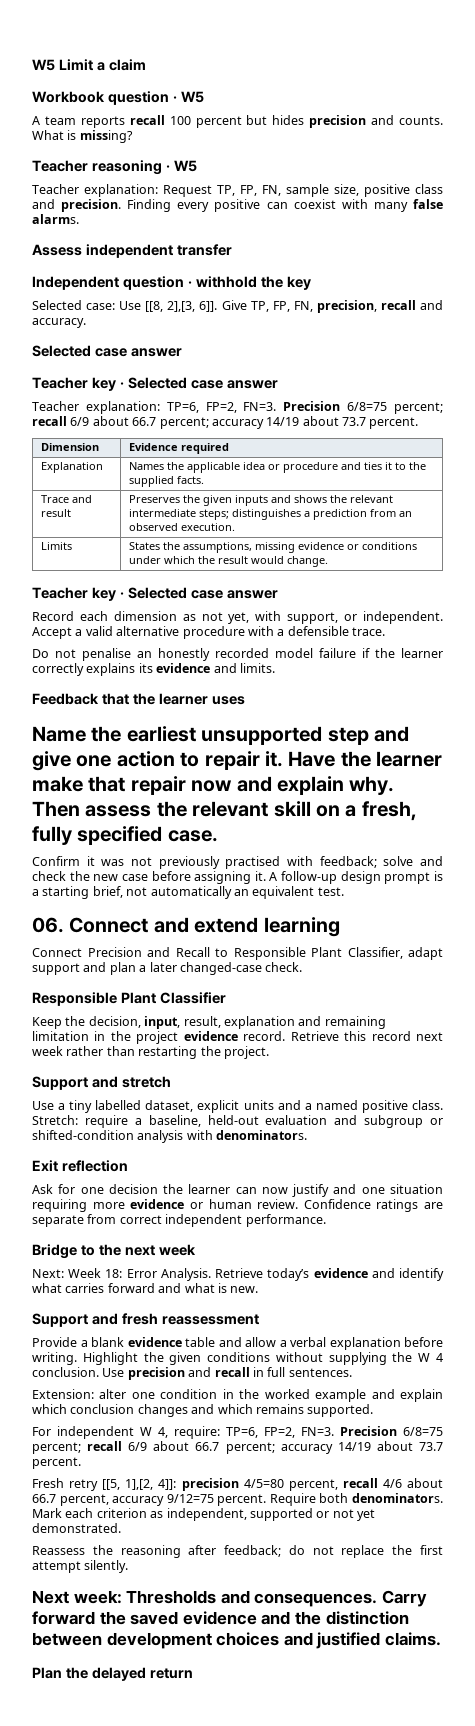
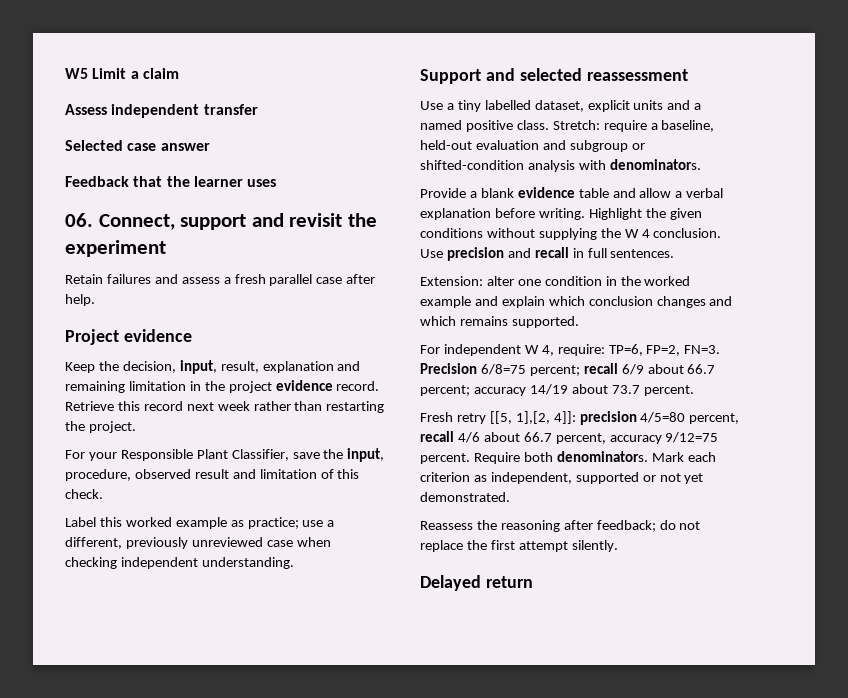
[32,91,204,105] [32,115,443,128] [32,130,133,143] [32,160,197,175] [32,184,443,197] [32,199,443,212] [32,214,79,224] [32,244,232,258] [32,276,311,290] [32,300,443,313] [32,318,86,328] [32,345,182,357] [32,377,278,391] [32,401,443,414] [32,416,419,429] [40,443,99,451] [128,443,229,454] [40,462,103,473] [128,462,426,473] [128,476,204,487] [40,495,92,503] [40,509,71,517] [128,495,393,506] [128,509,412,520] [128,523,235,531] [40,542,72,550] [128,542,417,553] [128,556,328,567] [32,587,278,601] [32,611,443,624] [32,626,385,639] [32,648,443,661] [32,663,275,676] Workbook question · W5 // A team reports recall 100 percent but hides precision and counts. What is missing? // Teacher reasoning · W5 // Teacher explanation: Request TP, FP, FN, sample size, positive class and precision. Finding every positive can coexist with many false alarms. // Assess independent transfer // Independent question · withhold the key // Selected case: Use [[8, 2],[3, 6]]. Give TP, FP, FN, precision, recall and accuracy. // Selected case answer // Teacher key · Selected case answer // Teacher explanation: TP=6, FP=2, FN=3. Precision 6/8=75 percent; recall 6/9 about 66.7 percent; accuracy 14/19 about 73.7 percent. // Dimension | Evidence required // Explanation | Names the applicable idea or procedure and ties it to the supplied facts. // Trace and result | Preserves the given inputs and shows the relevant intermediate steps; distinguishes a prediction from an observed execution. // Limits | States the assumptions, missing evidence or conditions under which the result would change. // Teacher key · Selected case answer // Record each dimension as not yet, with support, or independent. Accept a valid alternative procedure with a defensible trace. // Do not penalise an honestly recorded model failure if the learner correctly explains its evidence and limits. -> [65,104,258,118] [65,140,210,151] Assess independent transfer // Selected case answer
[32,726,409,745] [32,751,443,771] [32,776,395,795] [32,801,417,821] [32,826,218,845] [32,856,444,869] [32,871,443,884] [32,886,344,899] [32,917,340,937] [32,947,443,960] [32,962,303,975] [32,992,226,1006] Name the earliest unsupported step and give one action to repair it. Have the learner make that repair now and explain why. Then assess the relevant skill on a fresh, fully specified case. // Confirm it was not previously practised with feedback; solve and check the new case before assigning it. A follow-up design prompt is a starting brief, not automatically an equivalent test. // 06. Connect and extend learning // Connect Precision and Recall to Responsible Plant Classifier, adapt support and plan a later changed-case check. // Responsible Plant Classifier -> [65,213,377,230] [65,240,166,257] [65,274,376,286] [65,294,95,306] [65,329,192,345] 06. Connect, support and revisit the experiment // Retain failures and assess a fresh parallel case after help. // Project evidence
[32,1076,171,1090] // Support and stretch -> [65,448,385,462] [65,469,360,481] [65,489,103,499] [65,517,335,529] [65,537,331,549] [65,557,294,569] [420,68,688,84] // For your Responsible Plant Classifier, save the input, procedure, observed result and limitation of this check. // Label this worked example as practice; use a different, previously unreviewed case when checking independent understanding. // Support and selected reassessment
[32,1160,128,1172] [32,1184,443,1197] [32,1199,443,1212] [32,1214,326,1227] [32,1244,196,1259] [32,1268,445,1281] [32,1283,259,1293] [32,1313,259,1327] // Exit reflection // Ask for one decision the learner can now justify and one situation requiring more evidence or human review. Confidence ratings are separate from correct independent performance. // Bridge to the next week // Next: Week 18: Error Analysis. Retrieve today’s evidence and identify what carries forward and what is new. // Support and fresh reassessment -> (701, 164) none
[32,1590,427,1607] [32,1611,409,1625] [32,1632,441,1649] [32,1667,146,1681] Next week: Thresholds and consequences. Carry forward the saved evidence and the distinction between development choices and justified claims. // Plan the delayed -> [420,575,481,591] Delayed

